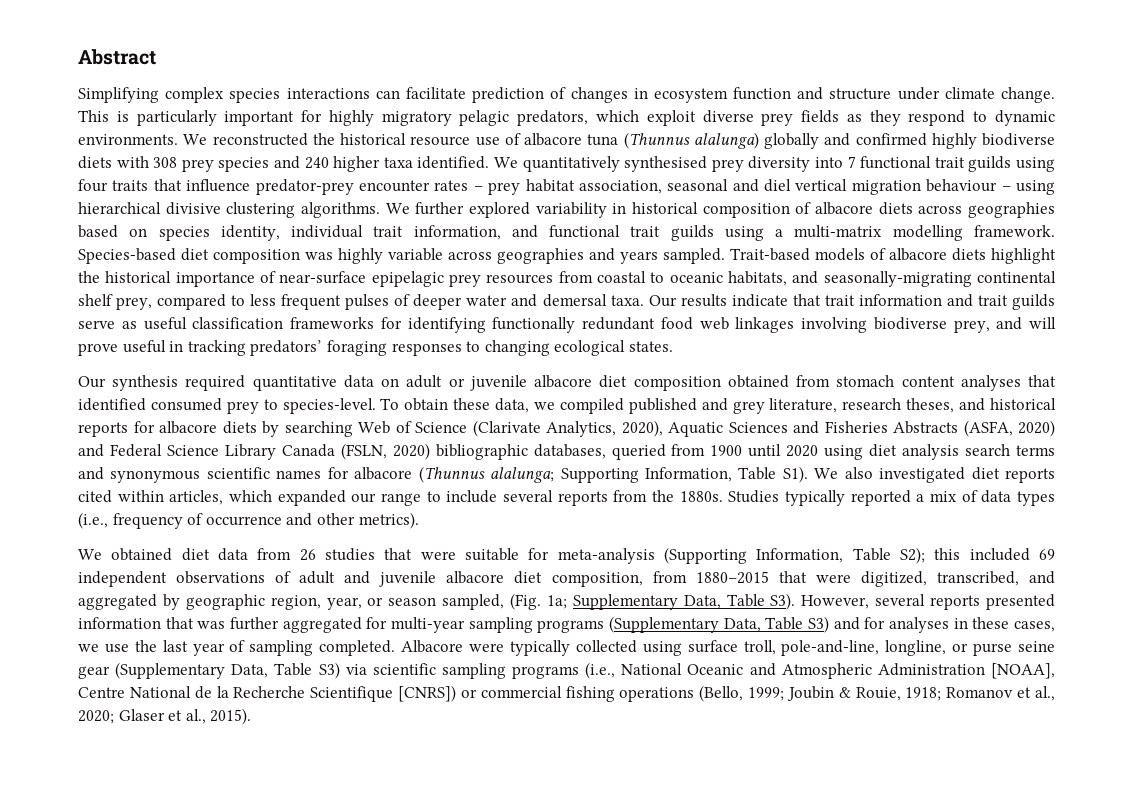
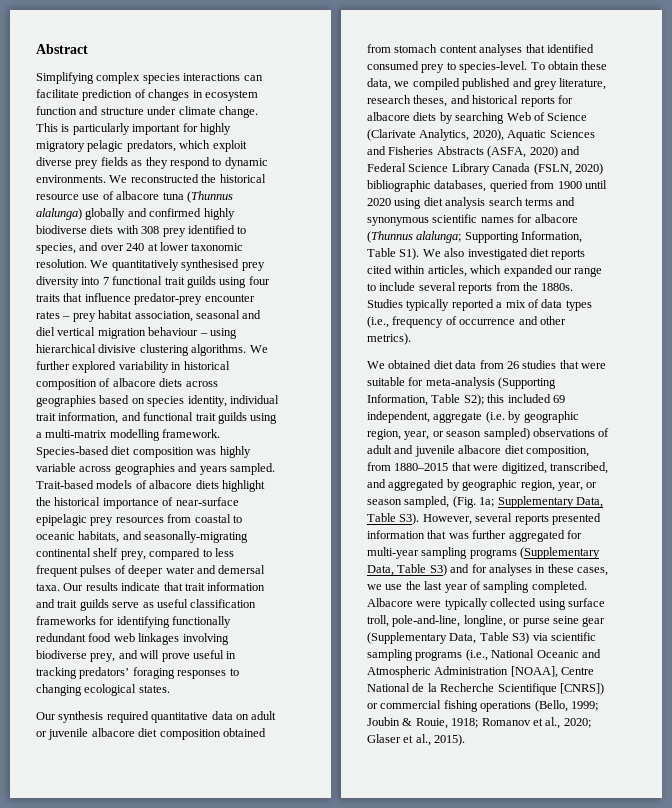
[218,156,490,172] species and 240 higher taxa identified. -> [187,225,247,234] [36,242,244,254] [36,259,87,268] identified to species, and over 240 at lower taxonomic resolution.
[78,571,167,587] independent -> [367,411,579,423] [367,428,530,440] independent, aggregate (i.e. by geographic region, year, or season sampled)

